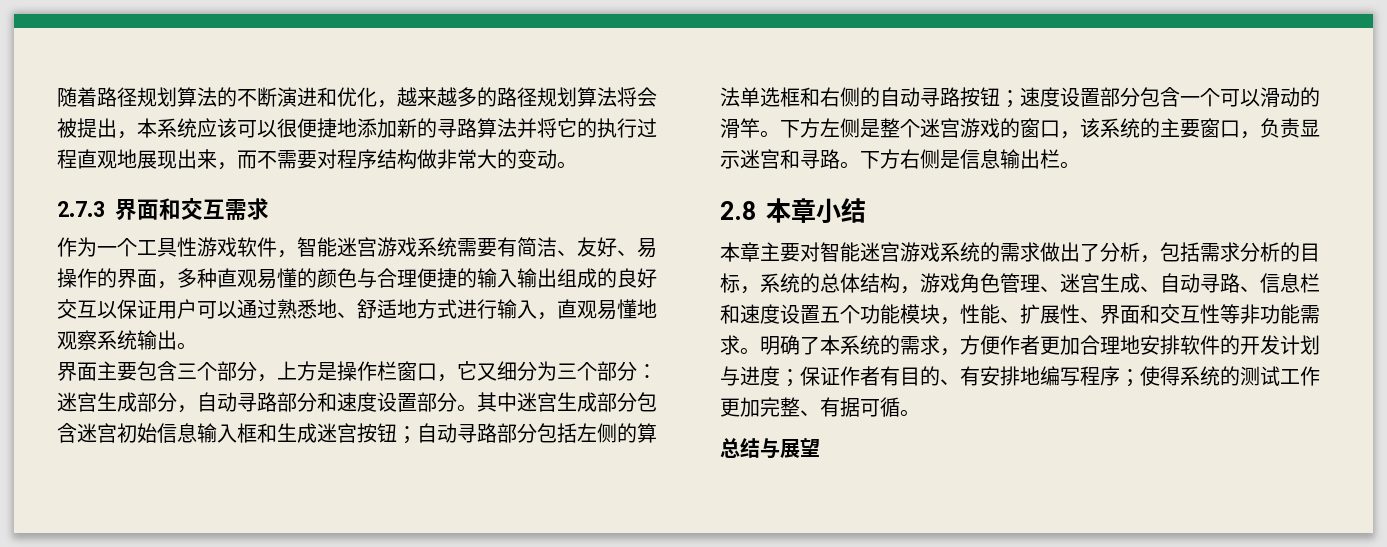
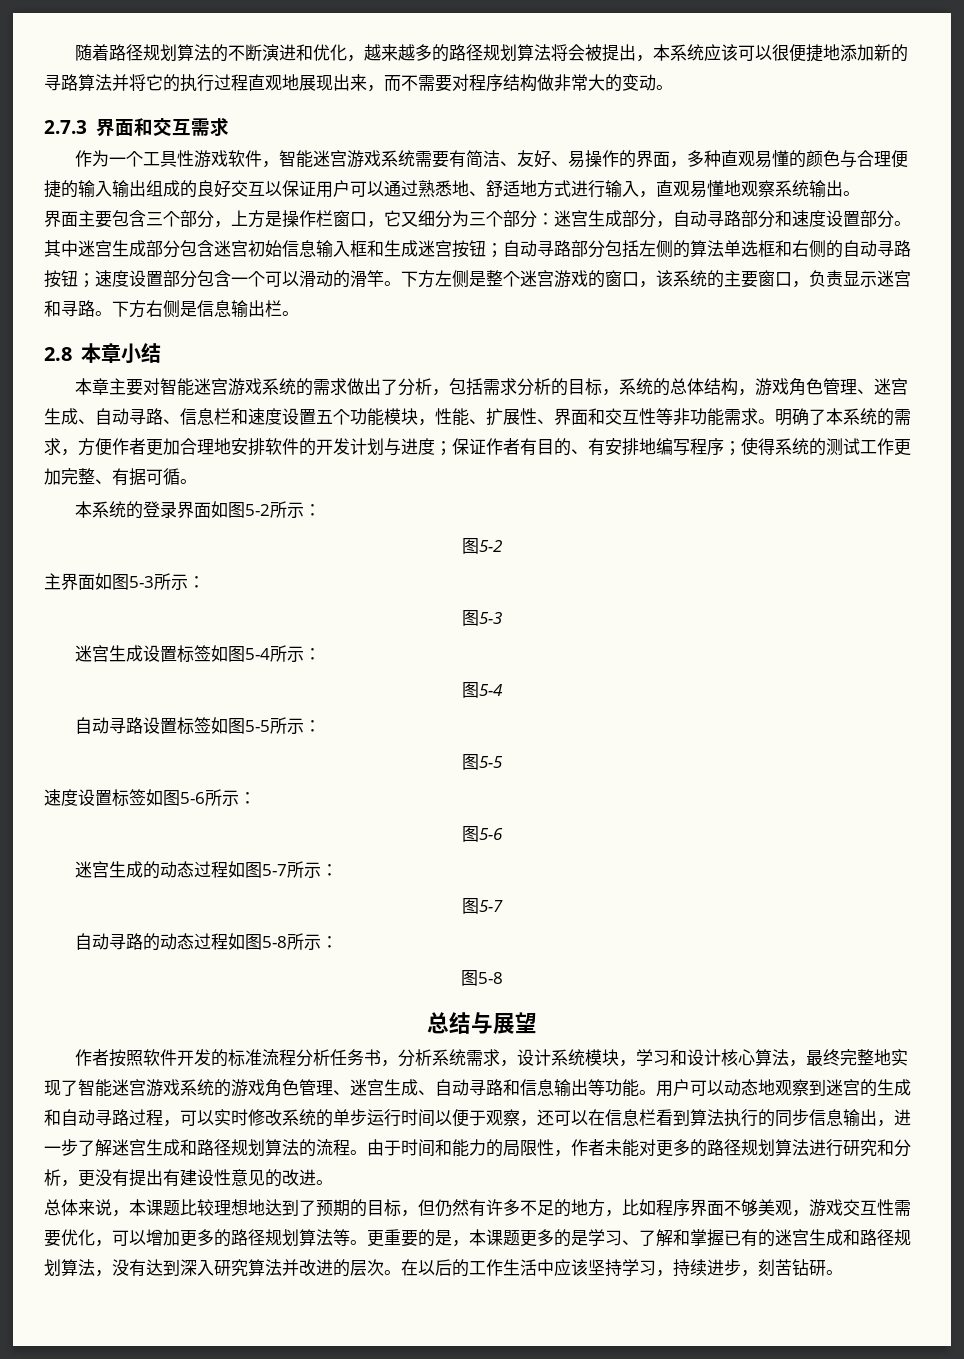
[720,438,820,459] 总结与展望 -> [75,501,322,519] [462,538,502,554] [44,573,205,590] [462,610,502,626] [75,645,322,663] [462,682,503,698] [75,717,322,735] [462,754,503,770] [44,789,256,807] [462,826,503,842] [75,861,339,879] [462,898,503,914] [75,933,339,951] [461,970,503,986] [427,1012,537,1034] [75,1049,909,1067] [44,1079,911,1097] [44,1109,911,1127] [44,1139,911,1157] [44,1169,333,1187] [44,1199,911,1217] [44,1229,911,1247] [44,1259,843,1277] 本系统的登录界面如图5-2所示： // 图5-2 // 主界面如图5-3所示： // 图5-3 // 迷宫生成设置标签如图5-4所示： // 图5-4 // 自动寻路设置标签如图5-5所示： // 图5-5 // 速度设置标签如图5-6所示： // 图5-6 // 迷宫生成的动态过程如图5-7所示： // 图5-7 // 自动寻路的动态过程如图5-8所示： // 图5-8 // 总结与展望 // 作者按照软件开发的标准流程分析任务书，分析系统需求，设计系统模块，学习和设计核心算法，最终完整地实现了智能迷宫游戏系统的游戏角色管理、迷宫生成、自动寻路和信息输出等功能。用户可以动态地观察到迷宫的生成和自动寻路过程，可以实时修改系统的单步运行时间以便于观察，还可以在信息栏看到算法执行的同步信息输出，进一步了解迷宫生成和路径规划算法的流程。由于时间和能力的局限性，作者未能对更多的路径规划算法进行研究和分析，更没有提出有建设性意见的改进。 // 总体来说，本课题比较理想地达到了预期的目标，但仍然有许多不足的地方，比如程序界面不够美观，游戏交互性需要优化，可以增加更多的路径规划算法等。更重要的是，本课题更多的是学习、了解和掌握已有的迷宫生成和路径规划算法，没有达到深入研究算法并改进的层次。在以后的工作生活中应该坚持学习，持续进步，刻苦钻研。

